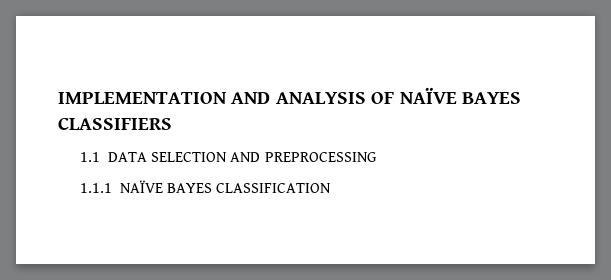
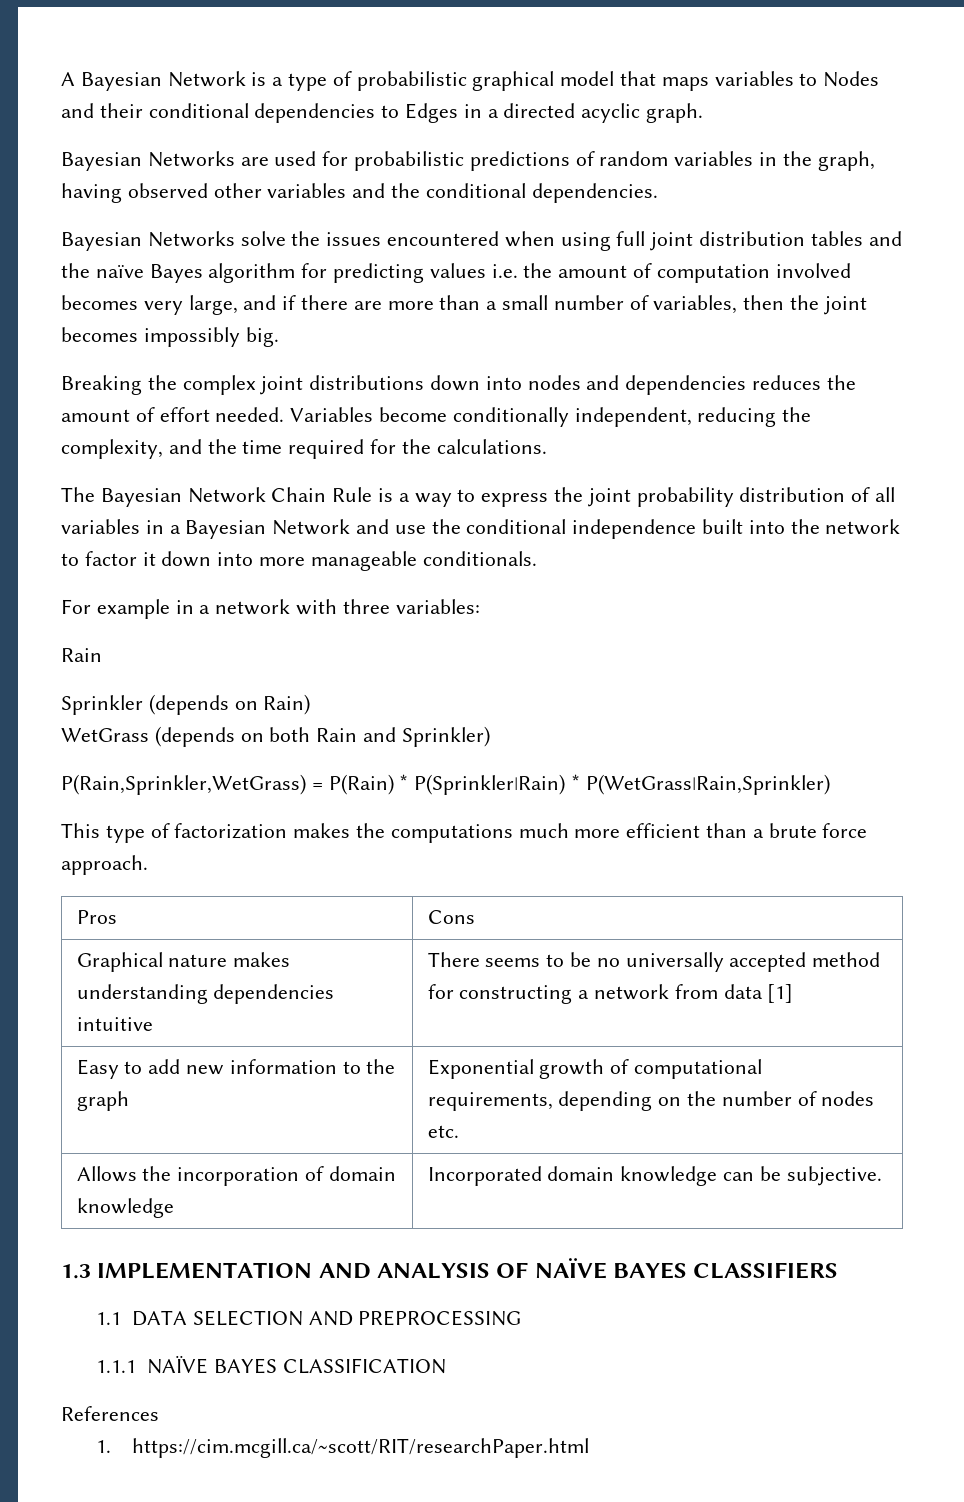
(58, 98) none -> [61,71,880,91] [61,103,704,123] [61,151,875,171] [61,183,658,203] [61,231,902,251] [61,263,851,283] [61,295,867,315] [61,327,279,347] [61,375,856,395] [61,407,812,427] [61,439,547,459] [61,487,896,507] [61,519,901,539] [61,551,537,571] [61,599,480,619] [61,648,102,662] [61,694,311,715] [61,726,490,747] [61,774,830,795] [61,823,868,843] [61,855,148,875] [76,910,117,924] [427,910,475,924] [76,952,291,972] [76,984,335,1004] [76,1017,153,1031] [427,952,881,972] [427,984,794,1004] [76,1059,396,1079] [76,1091,129,1111] [427,1059,762,1079] [427,1091,875,1111] [427,1125,459,1138] [76,1166,396,1186] [76,1198,174,1218] [427,1166,882,1186] [61,1264,91,1279] A Bayesian Network is a type of probabilistic graphical model that maps variables to Nodes and their conditional dependencies to Edges in a directed acyclic graph. // Bayesian Networks are used for probabilistic predictions of random variables in the graph, having observed other variables and the conditional dependencies. // Bayesian Networks solve the issues encountered when using full joint distribution tables and the naïve Bayes algorithm for predicting values i.e. the amount of computation involved becomes very large, and if there are more than a small number of variables, then the joint becomes impossibly big. // Breaking the complex joint distributions down into nodes and dependencies reduces the amount of effort needed. Variables become conditionally independent, reducing the complexity, and the time required for the calculations. // The Bayesian Network Chain Rule is a way to express the joint probability distribution of all variables in a Bayesian Network and use the conditional independence built into the network to factor it down into more manageable conditionals. // For example in a network with three variables: // Rain // Sprinkler (depends on Rain) // WetGrass (depends on both Rain and Sprinkler) // P(Rain,Sprinkler,WetGrass) = P(Rain) * P(Sprinkler∣Rain) * P(WetGrass∣Rain,Sprinkler) // This type of factorization makes the computations much more efficient than a brute force approach. // Pros | Cons // Graphical nature makes understanding dependencies intuitive | There seems to be no universally accepted method for constructing a network from data [1] // Easy to add new information to the graph | Exponential growth of computational requirements, depending on the number of nodes etc. // Allows the incorporation of domain knowledge | Incorporated domain knowledge can be subjective. // 1.3
(332, 188) none -> [61,1406,159,1421] [96,1438,589,1458] // References // 1. https://cim.mcgill.ca/~scott/RIT/researchPaper.html

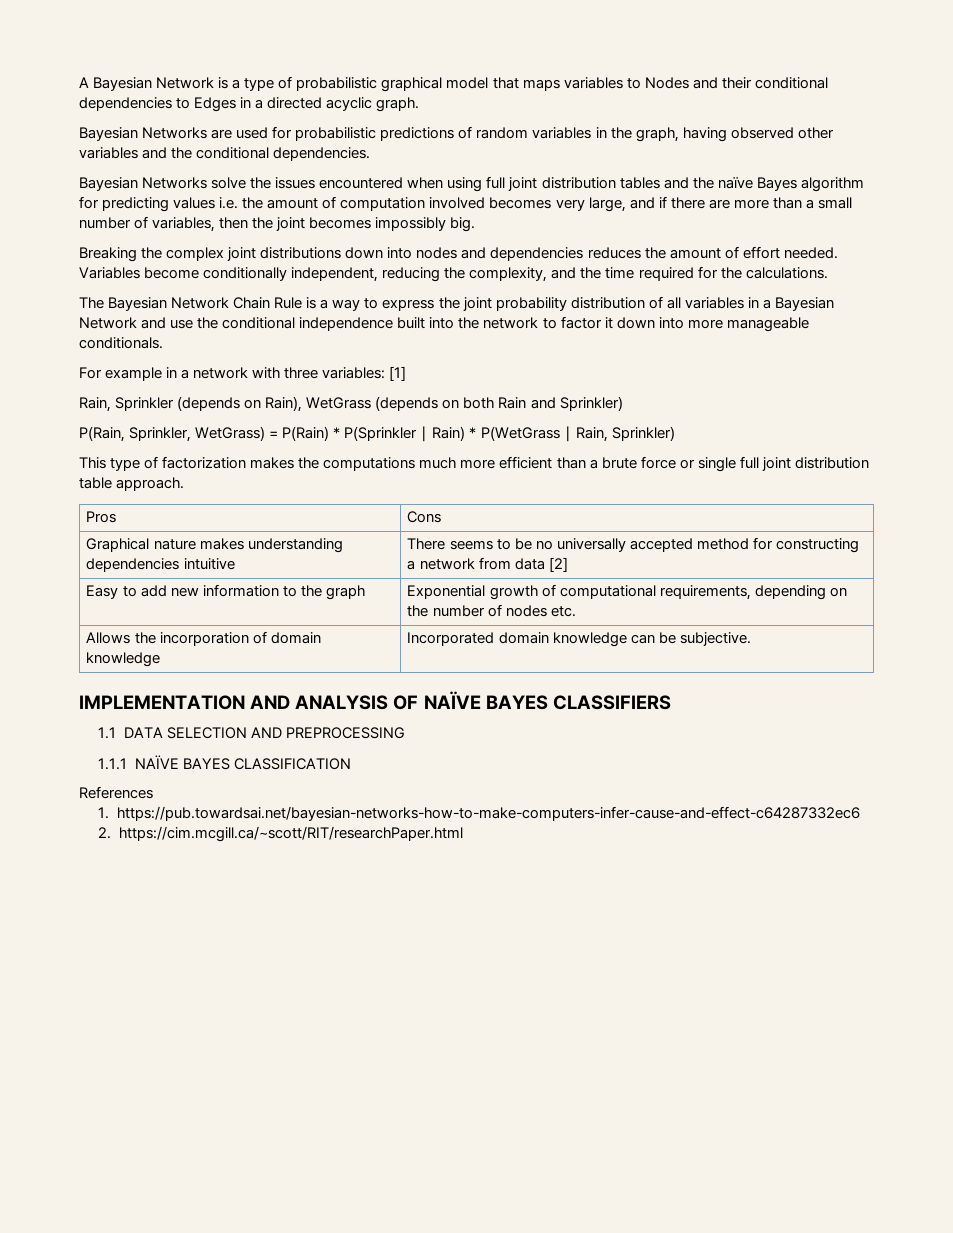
[61,648,102,662] // Rain // -> [389,366,407,381] [79,397,111,412] [1] // Rain,
[263,694,311,715] Rain) // -> [265,396,303,412] Rain),
[61,774,830,795] P(Rain,Sprinkler,WetGrass) = P(Rain) * P(Sprinkler∣Rain) * P(WetGrass∣Rain,Sprinkler) -> [79,426,675,442] P(Rain, Sprinkler, WetGrass) = P(Rain) * P(Sprinkler ∣ Rain) * P(WetGrass ∣ Rain, Sprinkler)
(868, 830) none -> [679,456,869,472] [79,477,112,489] or single full joint distribution table
[767,984,794,1003] [1] -> [548,557,568,572] [2]
[61,1264,91,1279] 1.3 -> (751, 639) none
(112, 1446) none -> [117,806,861,821] [98,827,112,839] https://pub.towardsai.net/bayesian-networks-how-to-make-computers-infer-cause-and-effect-c64287332ec6 // 2.

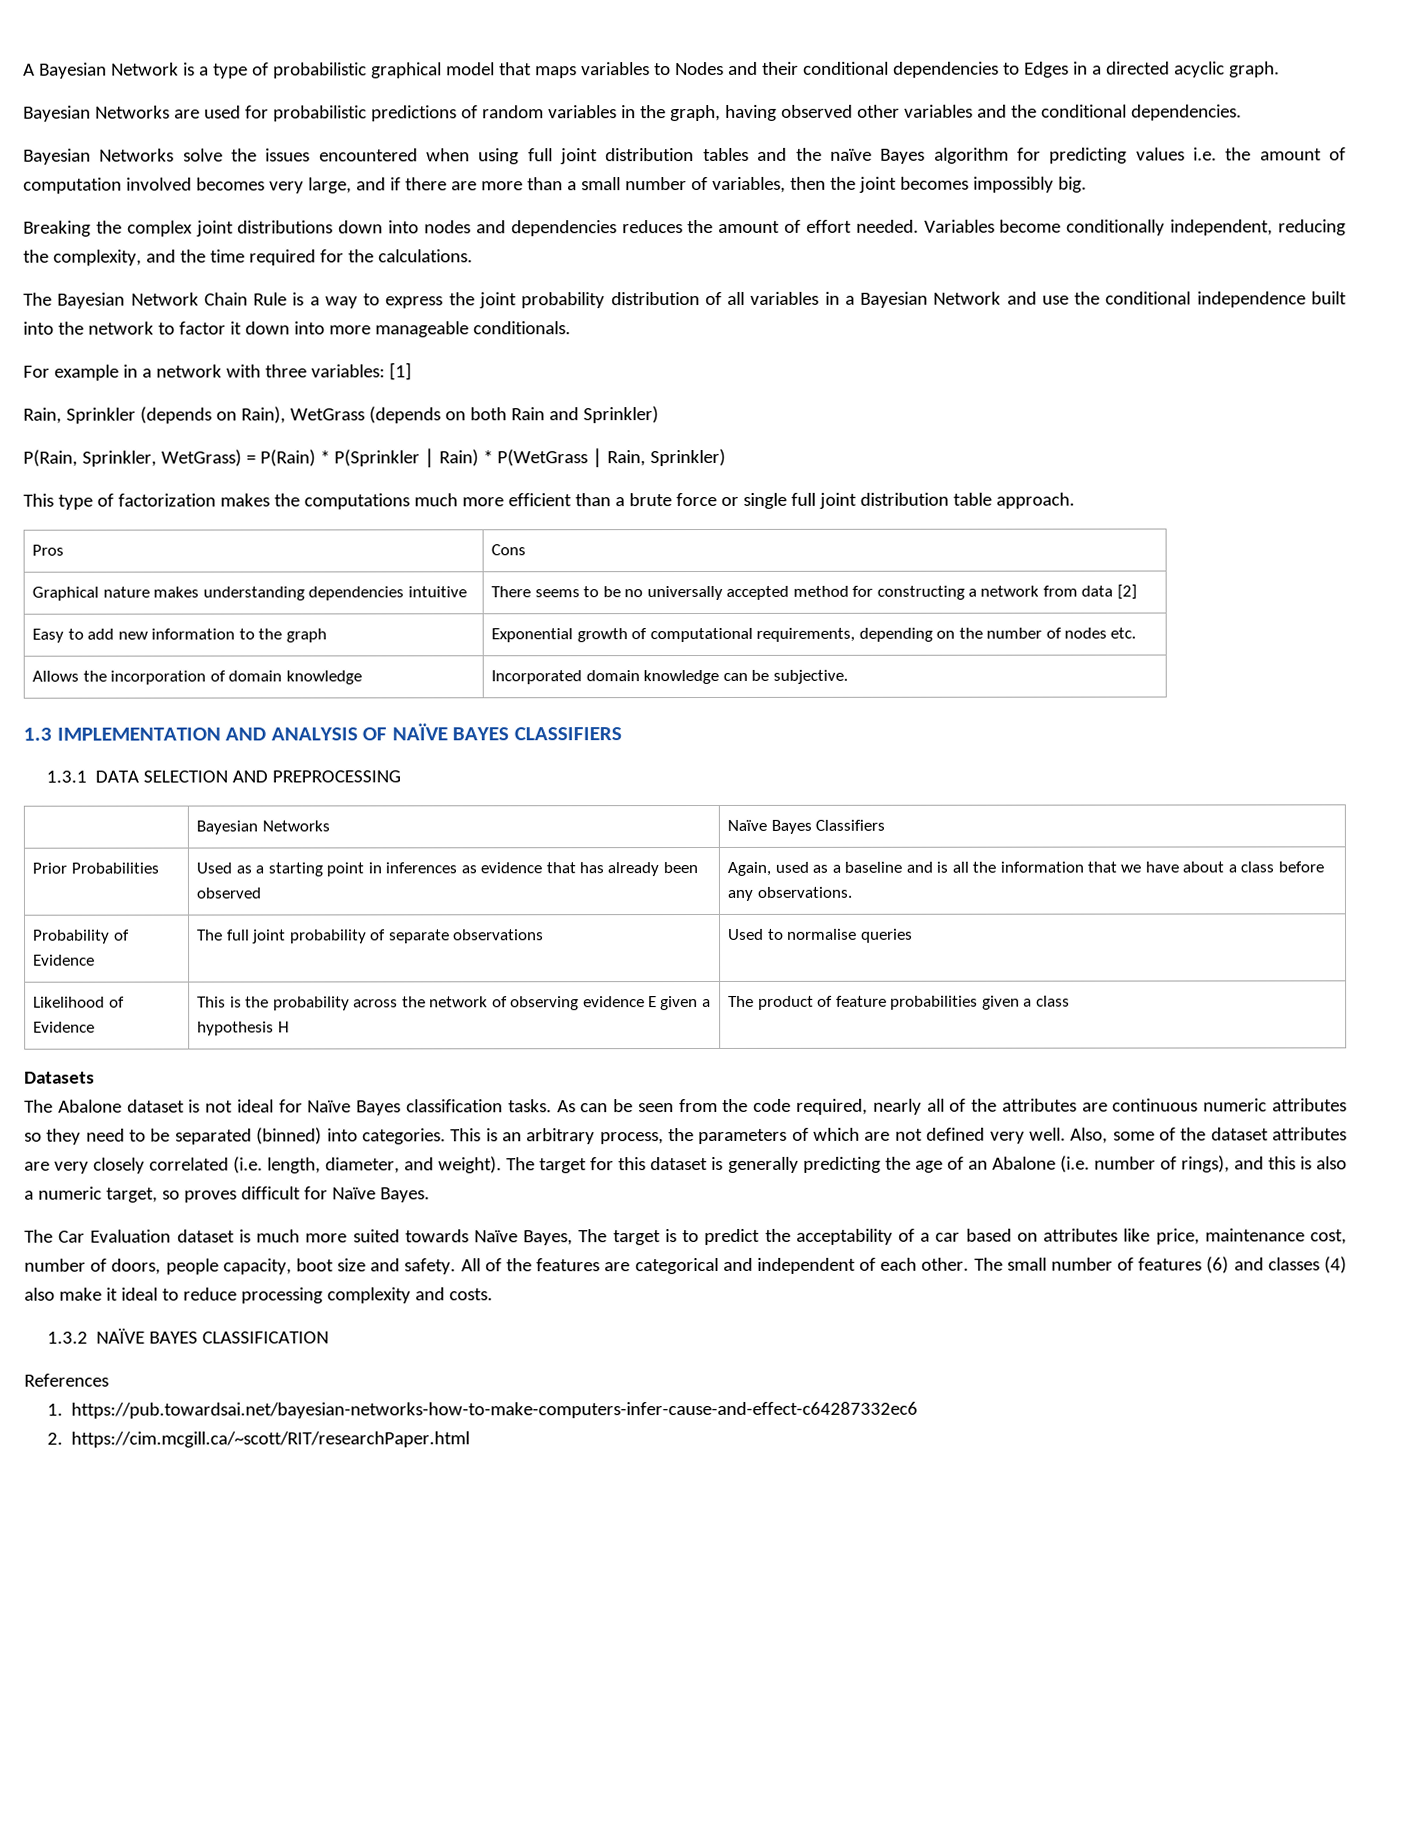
(751, 639) none -> [23,727,52,741] 1.3
[98,727,117,739] 1.1 -> [45,770,87,783] 1.3.1
[98,758,128,770] // 1.1.1 -> [196,820,330,835] [727,819,886,834] [32,862,159,874] [196,862,698,877] [196,887,262,899] [727,861,1324,876] [727,886,852,901] [33,929,130,944] [33,954,96,966] [197,929,545,944] [728,928,913,943] [33,996,125,1008] [33,1021,96,1033] [197,996,711,1011] [197,1021,290,1036] [728,995,1070,1010] [24,1071,95,1084] [24,1098,1348,1116] [24,1127,1348,1145] [24,1155,1348,1174] [24,1186,430,1203] [24,1228,1347,1246] [24,1256,1347,1275] [24,1287,493,1304] [46,1331,88,1344] // | Bayesian Networks | Naïve Bayes Classifiers // Prior Probabilities | Used as a starting point in inferences as evidence that has already been observed | Again, used as a baseline and is all the information that we have about a class before any observations. // Probability of Evidence | The full joint probability of separate observations | Used to normalise queries // Likelihood of Evidence | This is the probability across the network of observing evidence E given a hypothesis H | The product of feature probabilities given a class // Datasets // The Abalone dataset is not ideal for Naïve Bayes classification tasks. As can be seen from the code required, nearly all of the attributes are continuous numeric attributes so they need to be separated (binned) into categories. This is an arbitrary process, the parameters of which are not defined very well. Also, some of the dataset attributes are very closely correlated (i.e. length, diameter, and weight). The target for this dataset is generally predicting the age of an Abalone (i.e. number of rings), and this is also a numeric target, so proves difficult for Naïve Bayes. // The Car Evaluation dataset is much more suited towards Naïve Bayes, The target is to predict the acceptability of a car based on attributes like price, maintenance cost, number of doors, people capacity, boot size and safety. All of the features are categorical and independent of each other. The small number of features (6) and classes (4) also make it ideal to reduce processing complexity and costs. // 1.3.2

